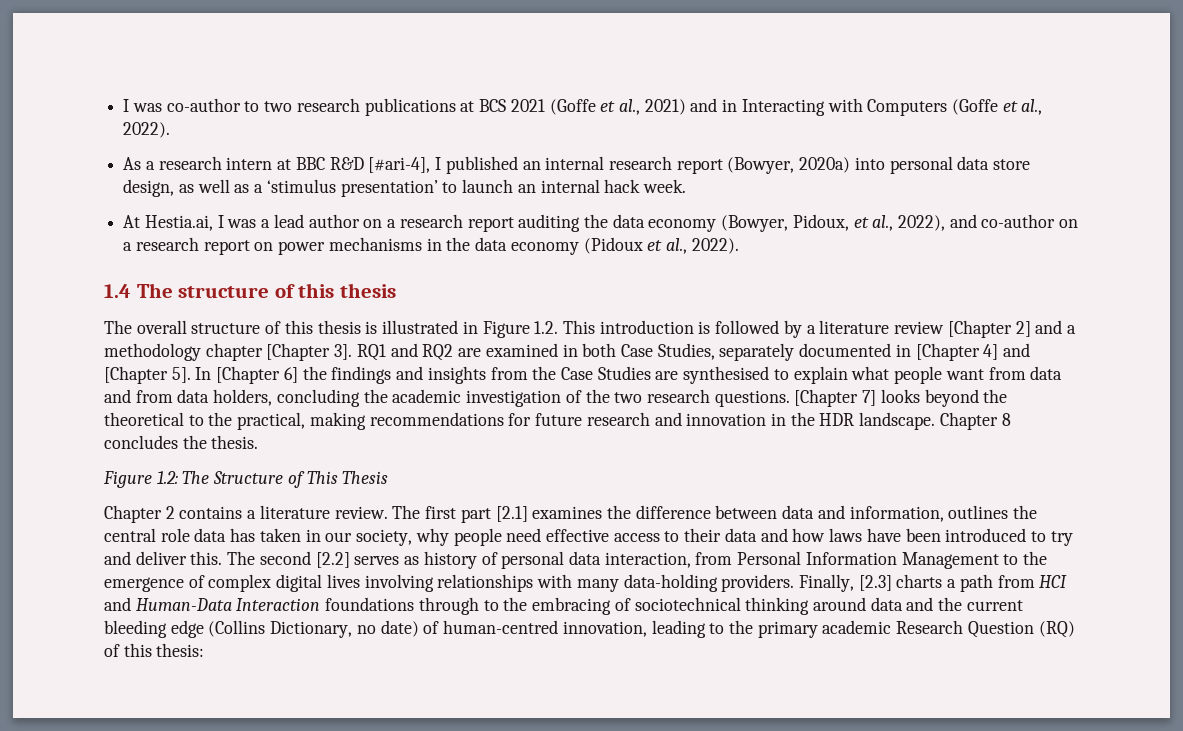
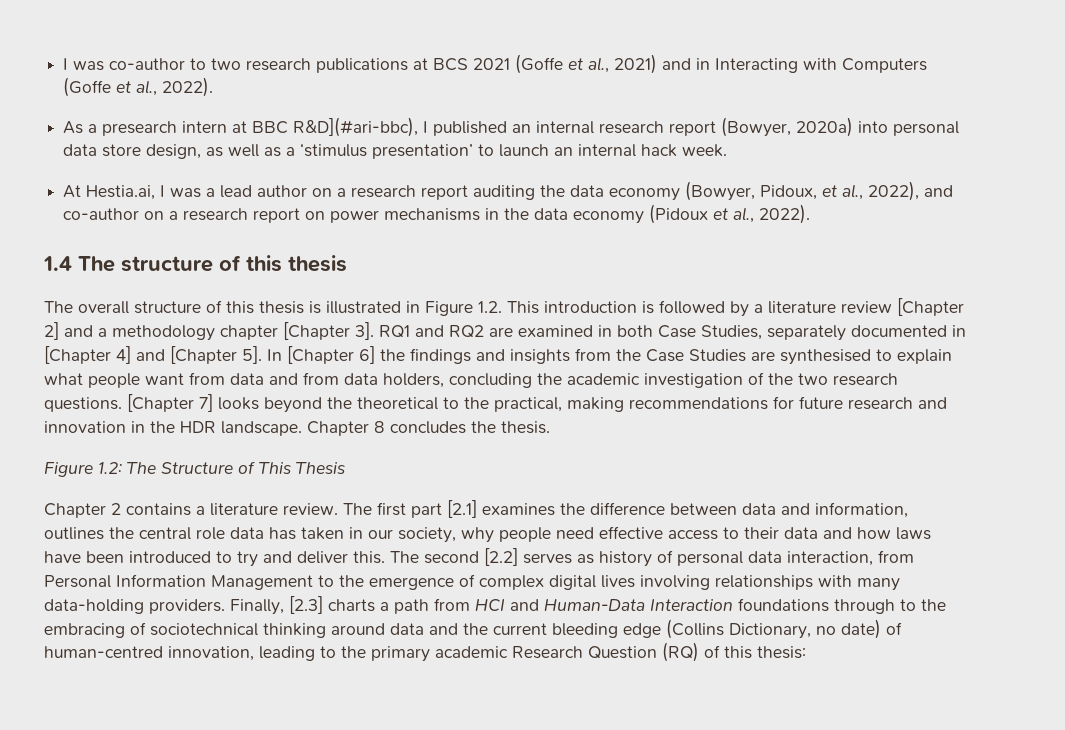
[158,156,222,170] research -> [102,121,178,136] presearch
[329,157,431,173] R&D [#ari-4], -> [293,117,419,137] R&D](#ari-bbc),

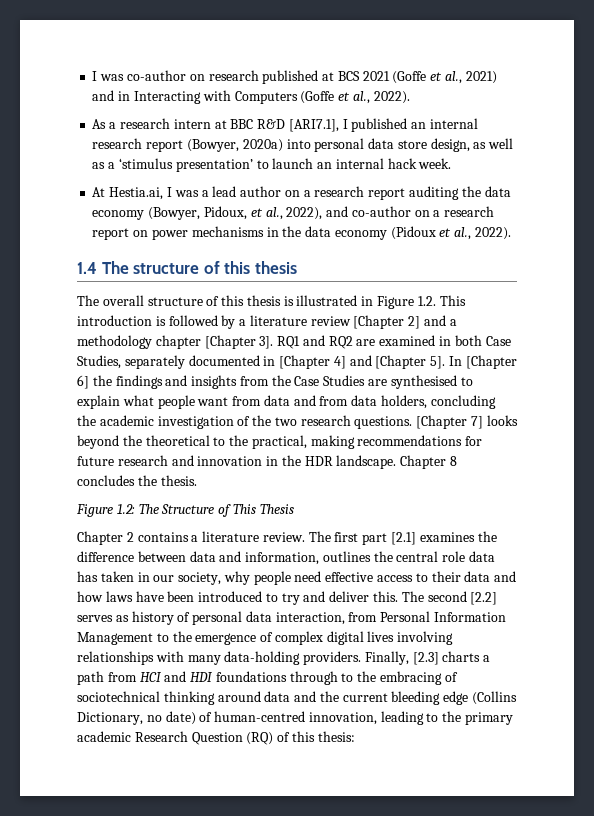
[190,58,409,73] to two research publications -> [189,70,319,84] on research published
[102,121,178,136] presearch -> [119,118,170,129] research
[293,117,419,137] R&D](#ari-bbc), -> [257,119,339,132] R&D [ARI7.1],
[544,599,733,611] Human-Data Interaction -> [190,672,214,682] HDI

